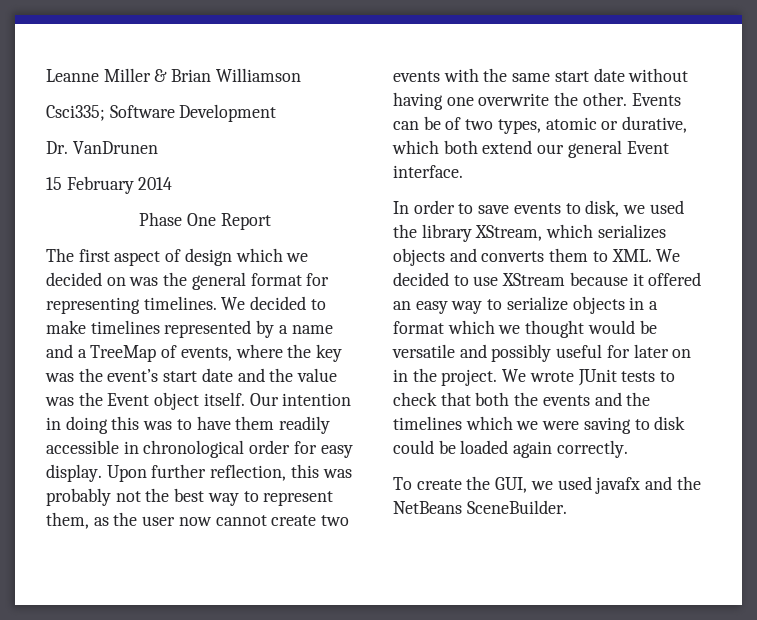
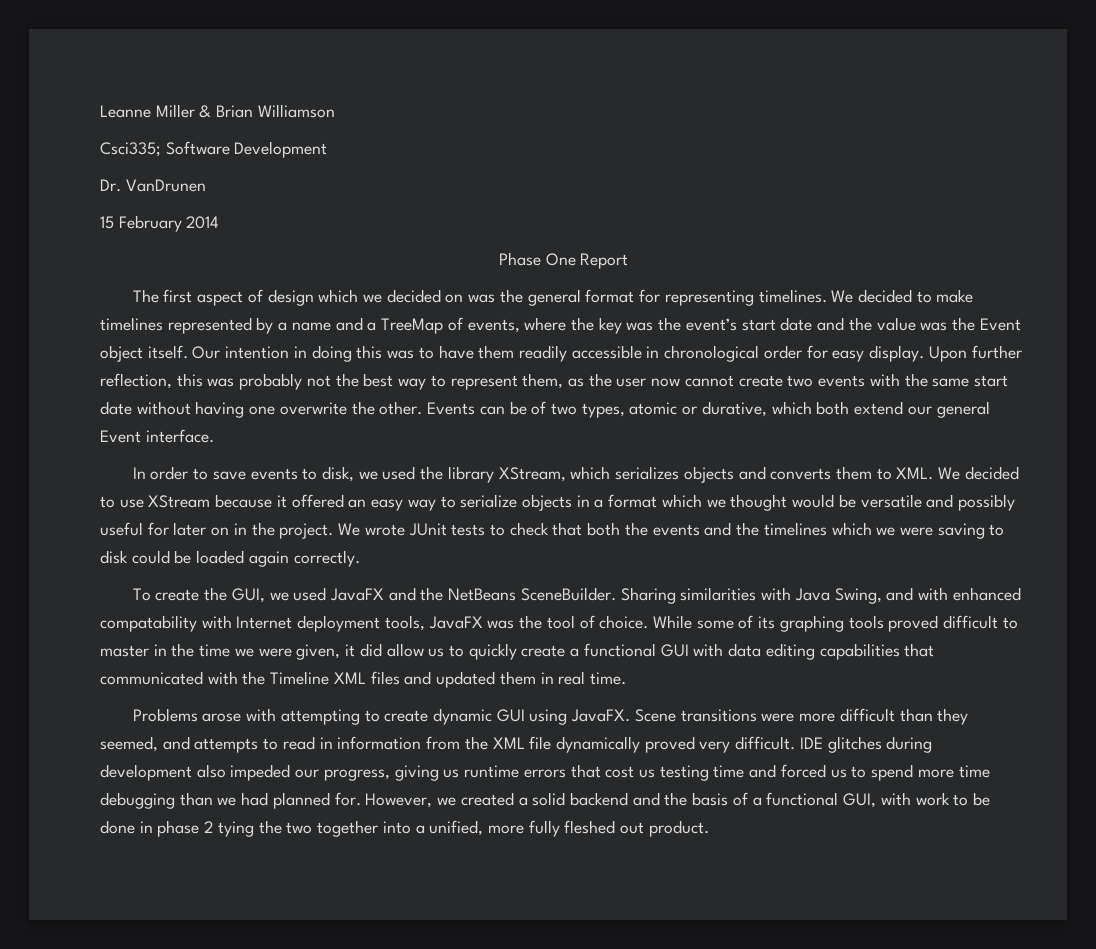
[595,477,641,494] javafx -> [329,588,384,601] JavaFX
(567, 507) none -> [620,587,1021,604] [100,615,1018,632] [100,643,935,660] [100,671,626,688] [132,708,969,725] [100,736,933,753] [100,764,990,781] [100,792,990,809] [100,820,709,837] Sharing similarities with Java Swing, and with enhanced compatability with Internet deployment tools, JavaFX was the tool of choice. While some of its graphing tools proved difficult to master in the time we were given, it did allow us to quickly create a functional GUI with data editing capabilities that communicated with the Timeline XML files and updated them in real time. // Problems arose with attempting to create dynamic GUI using JavaFX. Scene transitions were more difficult than they seemed, and attempts to read in information from the XML file dynamically proved very difficult. IDE glitches during development also impeded our progress, giving us runtime errors that cost us testing time and forced us to spend more time debugging than we had planned for. However, we created a solid backend and the basis of a functional GUI, with work to be done in phase 2 tying the two together into a unified, more fully fleshed out product.

